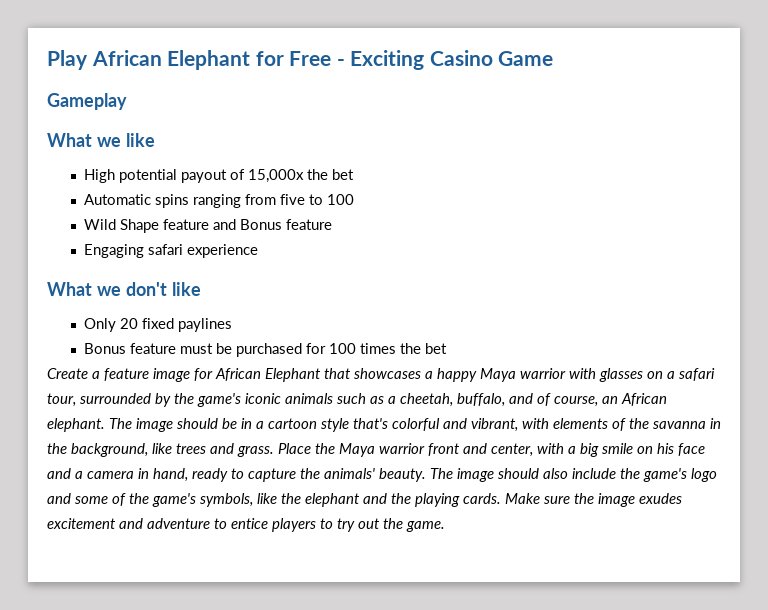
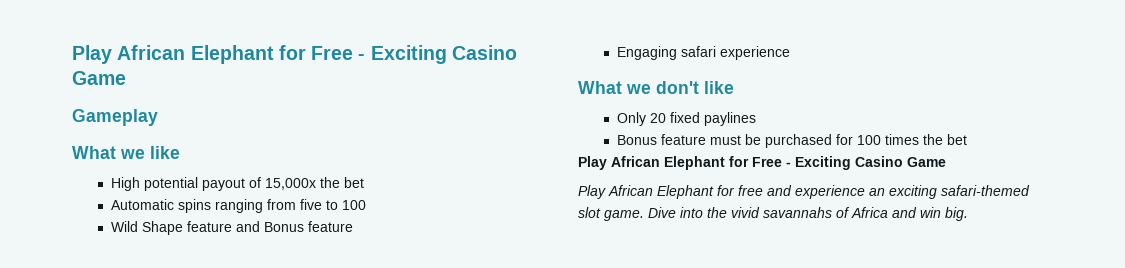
[47,368,715,382] [47,393,667,407] [47,418,721,432] [47,443,705,457] [47,468,717,482] [47,493,682,507] [47,518,445,532] Create a feature image for African Elephant that showcases a happy Maya warrior with glasses on a safari tour, surrounded by the game's iconic animals such as a cheetah, buffalo, and of course, an African elephant. The image should be in a cartoon style that's colorful and vibrant, with elements of the savanna in the background, like trees and grass. Place the Maya warrior front and center, with a big smile on his face and a camera in hand, ready to capture the animals' beauty. The image should also include the game's logo and some of the game's symbols, like the elephant and the playing cards. Make sure the image exudes excitement and adventure to entice players to try out the game. -> [578,156,946,170] [578,185,1030,199] [578,207,968,221] Play African Elephant for Free - Exciting Casino Game // Play African Elephant for free and experience an exciting safari-themed slot game. Dive into the vivid savannahs of Africa and win big.

